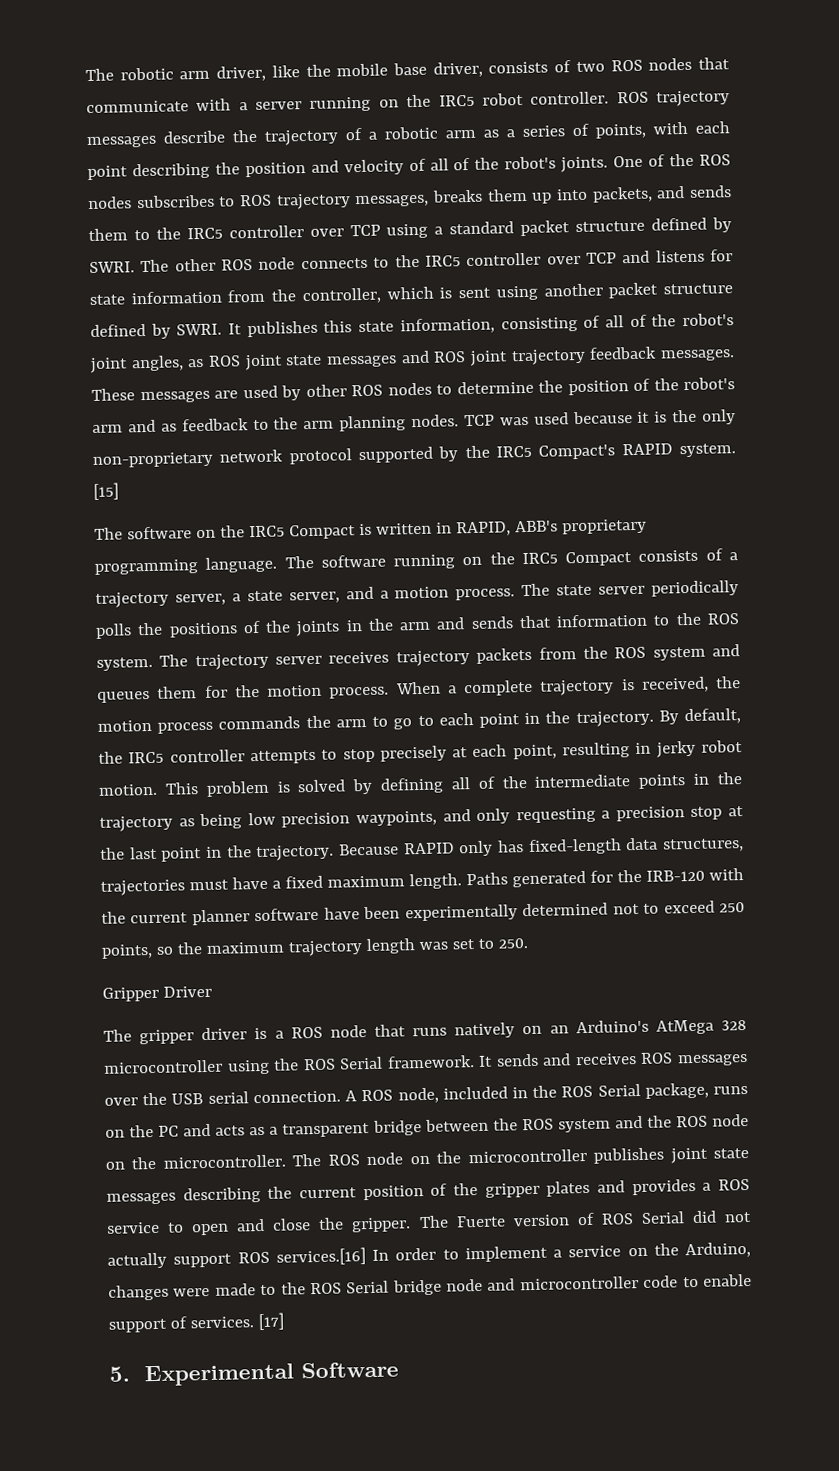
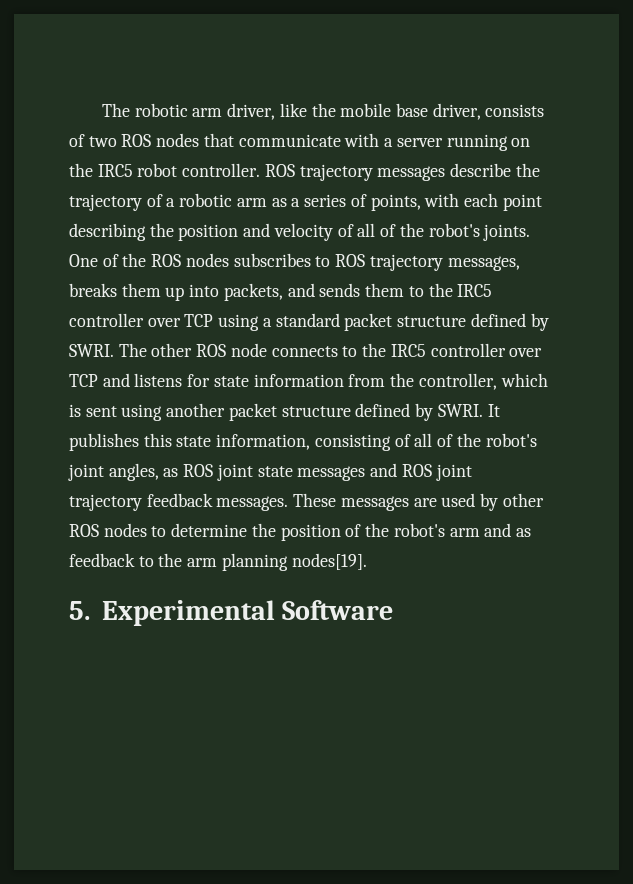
[411,409,736,428] [92,443,736,468] [93,482,119,500] [94,518,647,540] [94,548,738,575] [95,580,740,608] [95,612,739,639] [96,644,740,671] [97,676,741,703] [97,708,741,734] [98,740,743,765] [98,772,742,797] [99,806,744,832] [100,837,744,862] [100,868,744,896] [101,900,745,926] [101,938,528,959] [102,985,212,1002] [103,1019,747,1045] [103,1052,748,1075] [104,1082,748,1106] [105,1113,749,1138] [105,1147,749,1170] [106,1178,750,1205] [106,1210,752,1236] [107,1241,751,1269] [108,1273,753,1301] [108,1312,284,1333] nodes. TCP was used because it is the only non-proprietary network protocol supported by the IRC5 Compact's RAPID system. [15] // The software on the IRC5 Compact is written in RAPID, ABB's proprietary programming language. The software running on the IRC5 Compact consists of a trajectory server, a state server, and a motion process. The state server periodically polls the positions of the joints in the arm and sends that information to the ROS system. The trajectory server receives trajectory packets from the ROS system and queues them for the motion process. When a complete trajectory is received, the motion process commands the arm to go to each point in the trajectory. By default, the IRC5 controller attempts to stop precisely at each point, resulting in jerky robot motion. This problem is solved by defining all of the intermediate points in the trajectory as being low precision waypoints, and only requesting a precision stop at the last point in the trajectory. Because RAPID only has fixed-length data structures, trajectories must have a fixed maximum length. Paths generated for the IRB-120 with the current planner software have been experimentally determined not to exceed 250 points, so the maximum trajectory length was set to 250. // Gripper Driver // The gripper driver is a ROS node that runs natively on an Arduino's AtMega 328 microcontroller using the ROS Serial framework. It sends and receives ROS messages over the USB serial connection. A ROS node, included in the ROS Serial package, runs on the PC and acts as a transparent bridge between the ROS system and the ROS node on the microcontroller. The ROS node on the microcontroller publishes joint state messages describing the current position of the gripper plates and provides a ROS service to open and close the gripper. The Fuerte version of ROS Serial did not actually support ROS services.[16] In order to implement a service on the Arduino, changes were made to the ROS Serial bridge node and microcontroller code to enable support of services. [17] -> [291,553,367,570] nodes[19].

